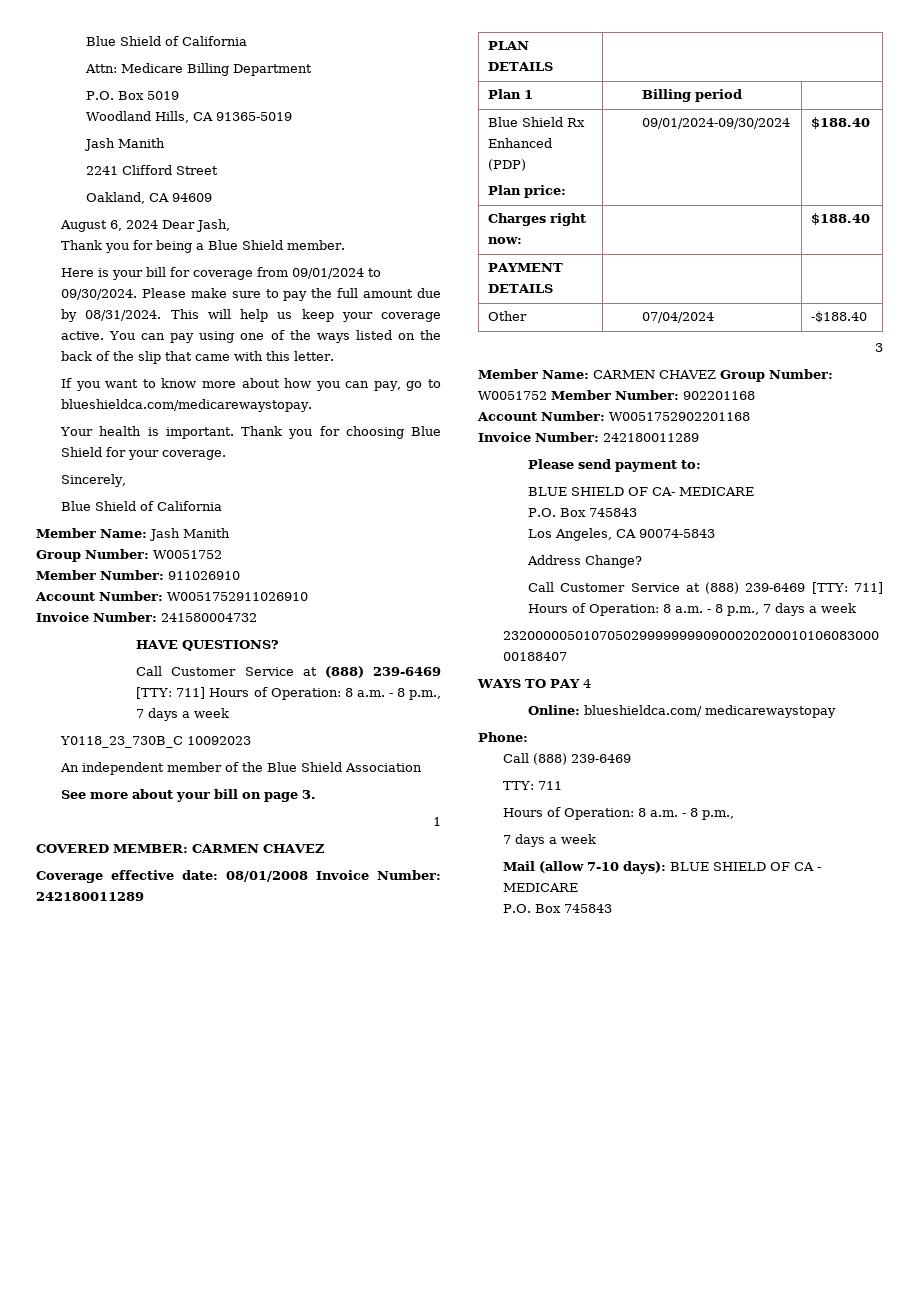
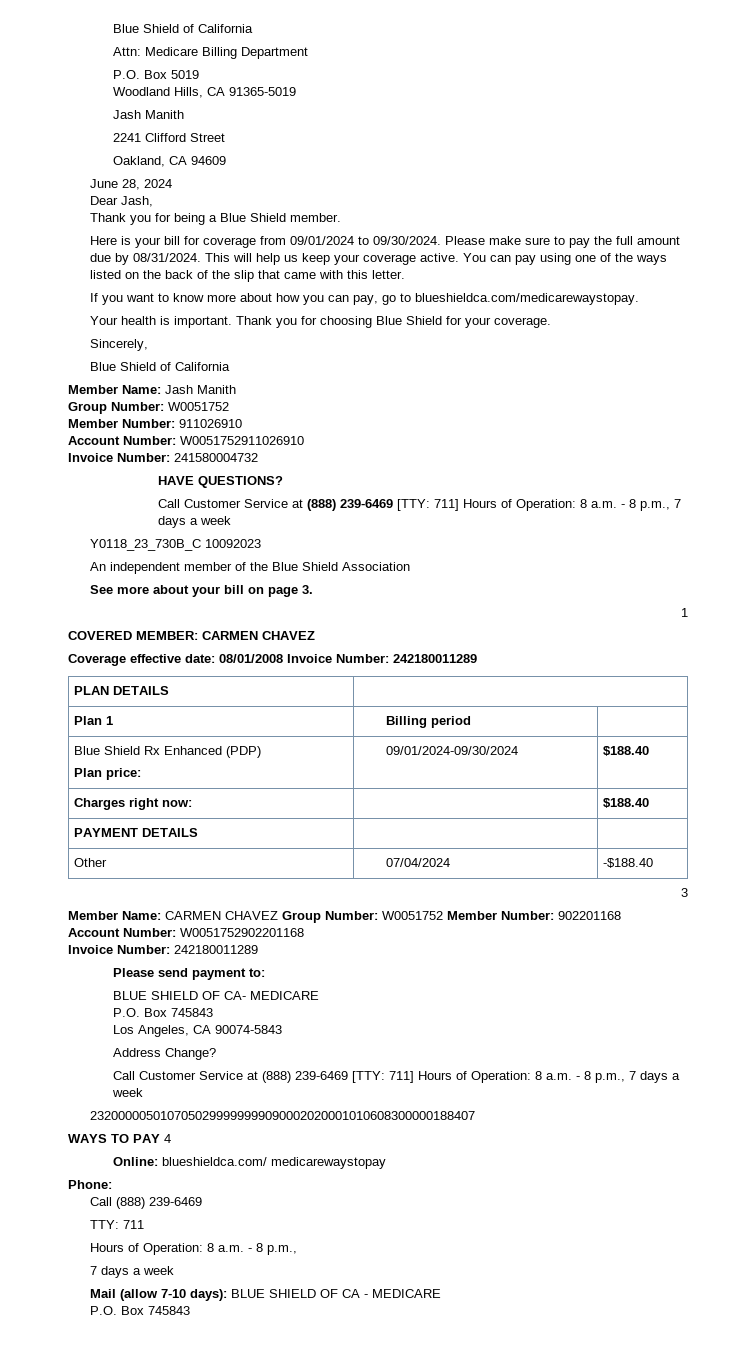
[60,220,123,232] August 6, -> [90,179,141,190] June 28,
(159, 224) none -> (173, 183) //

